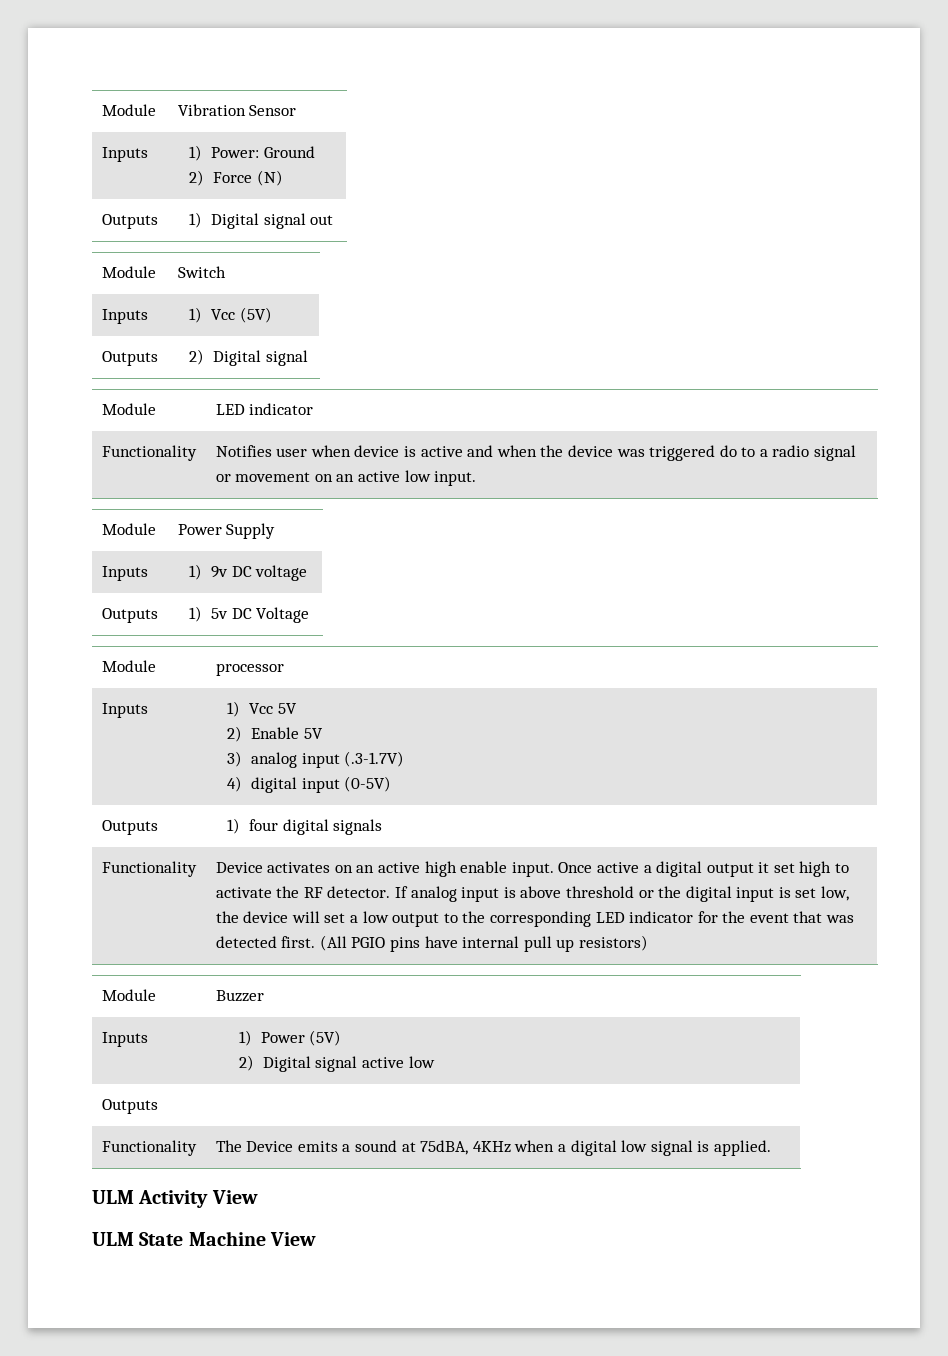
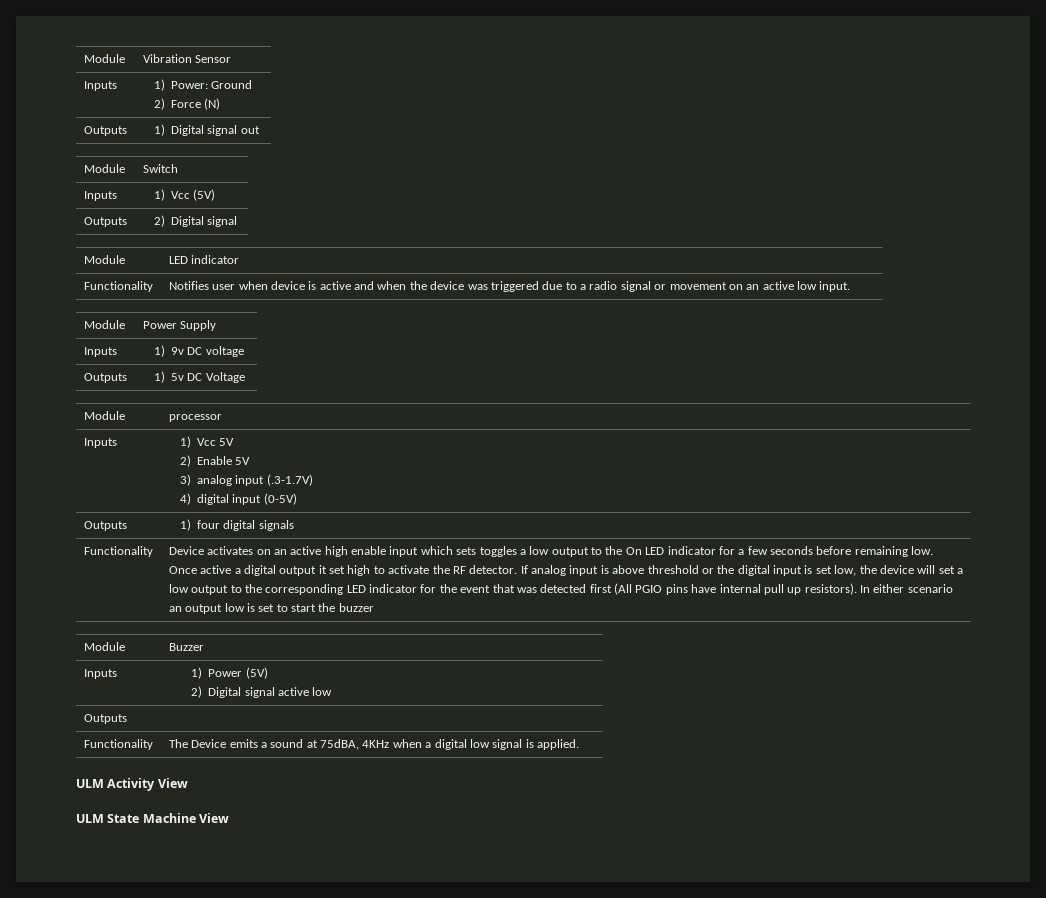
[719,445,737,457] do -> [542,281,563,290] due
[511,862,554,877] input. -> [389,546,934,557] input which sets toggles a low output to the On LED indicator for a few seconds before remaining low.
[281,936,316,948] first. -> [589,584,612,593] first
[578,935,648,951] resistors) -> [804,583,953,595] [168,603,374,614] resistors). In either scenario an output low is set to start the buzzer

